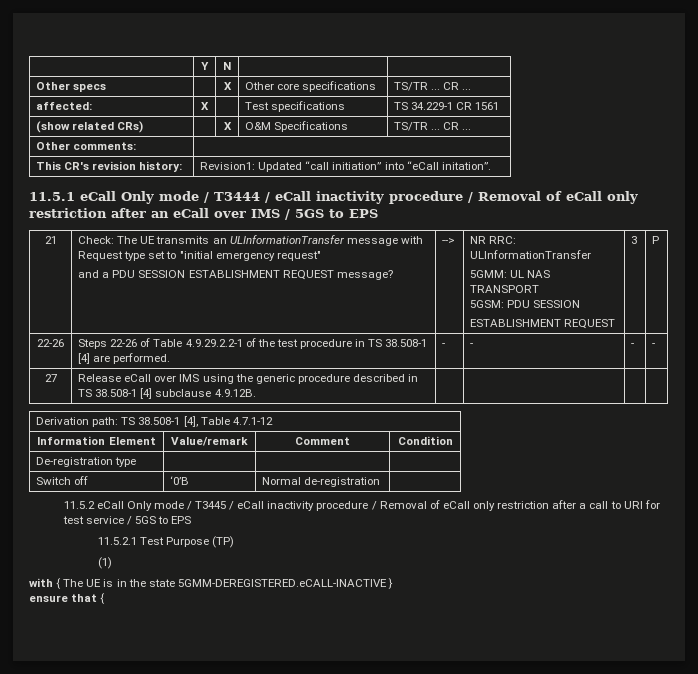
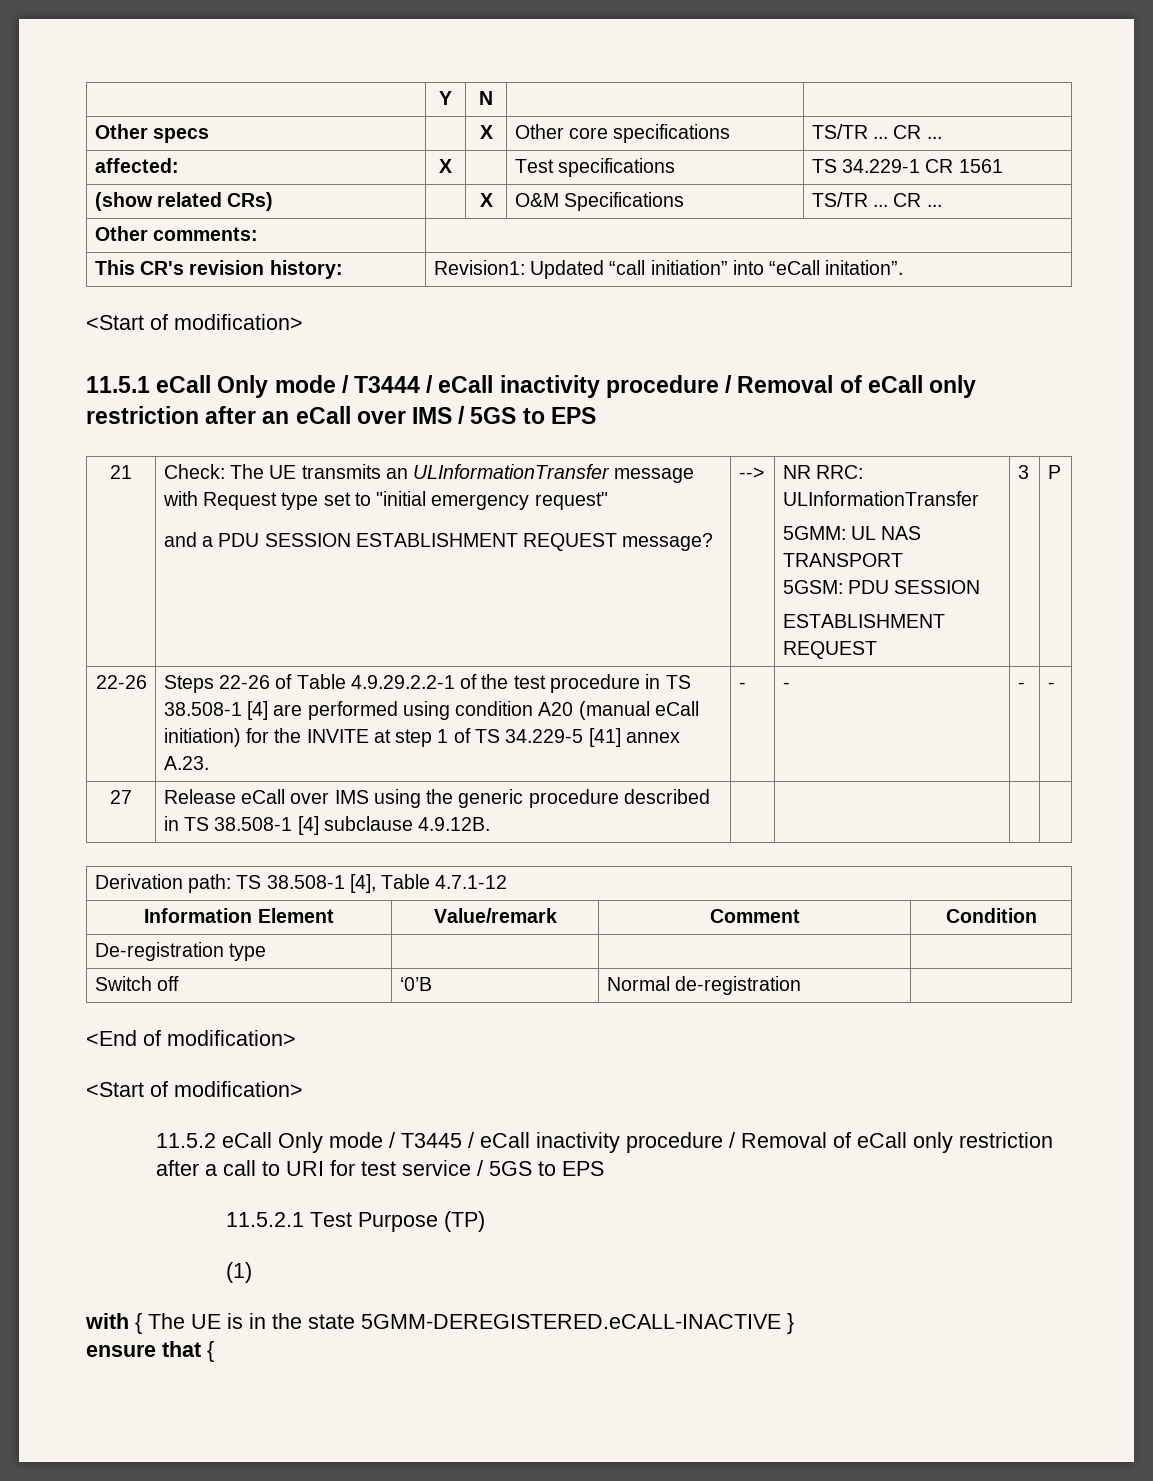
(491, 166) none -> [86,314,303,330] // <Start of modification>
[113,353,171,364] performed. -> [307,701,700,720] [163,728,680,747] [163,756,209,770] performed using condition A20 (manual eCall initiation) for the INVITE at step 1 of TS 34.229-5 [41] annex A.23.
(381, 482) none -> [86,1030,296,1046] [86,1081,303,1097] // <End of modification> // <Start of modification>

